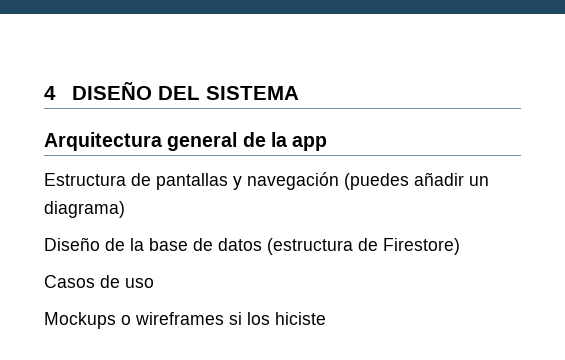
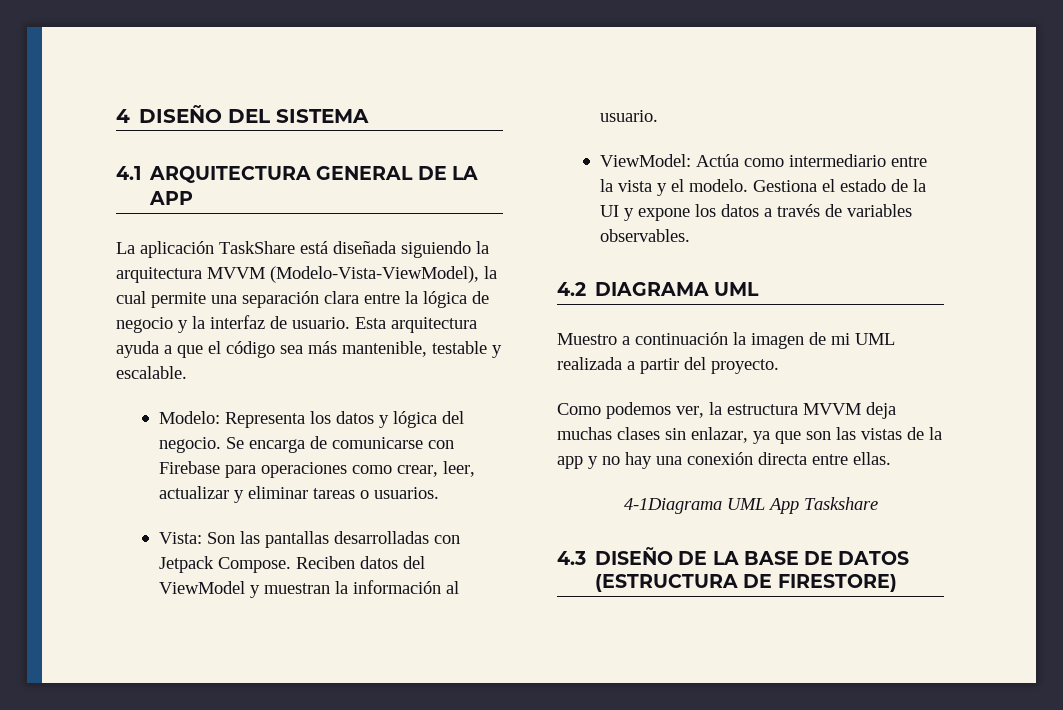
[44,132,328,151] [44,172,489,190] [44,201,125,218] [44,237,460,255] [44,275,154,288] [44,312,326,329] Arquitectura general de la app // Estructura de pantallas y navegación (puedes añadir un diagrama) // Diseño de la base de datos (estructura de Firestore) // Casos de uso // Mockups o wireframes si los hiciste -> [116,166,478,183] [149,191,194,205] [116,241,489,258] [116,266,497,283] [116,291,489,308] [116,315,477,333] [116,341,502,358] [116,366,187,379] [159,411,465,428] [159,436,455,453] [159,461,476,478] [159,486,440,503] [159,531,461,548] [159,556,426,573] [159,580,460,598] [600,110,659,122] [600,154,928,167] [600,179,927,196] [600,204,913,221] [600,229,691,242] [557,282,760,296] [557,332,895,349] [557,357,779,374] [557,402,896,419] [557,427,942,444] [557,452,891,469] [623,497,878,514] [557,547,909,565] [595,574,897,592] 4.1 ARQUITECTURA GENERAL DE LA APP // La aplicación TaskShare está diseñada siguiendo la arquitectura MVVM (Modelo-Vista-ViewModel), la cual permite una separación clara entre la lógica de negocio y la interfaz de usuario. Esta arquitectura ayuda a que el código sea más mantenible, testable y escalable. // Modelo: Representa los datos y lógica del negocio. Se encarga de comunicarse con Firebase para operaciones como crear, leer, actualizar y eliminar tareas o usuarios. // Vista: Son las pantallas desarrolladas con Jetpack Compose. Reciben datos del ViewModel y muestran la información al usuario. // ViewModel: Actúa como intermediario entre la vista y el modelo. Gestiona el estado de la UI y expone los datos a través de variables observables. // 4.2 DIAGRAMA UML // Muestro a continuación la imagen de mi UML realizada a partir del proyecto. // Como podemos ver, la estructura MVVM deja muchas clases sin enlazar, ya que son las vistas de la app y no hay una conexión directa entre ellas. // 4-1Diagrama UML App Taskshare // 4.3 DISEÑO DE LA BASE DE DATOS (ESTRUCTURA DE FIRESTORE)

